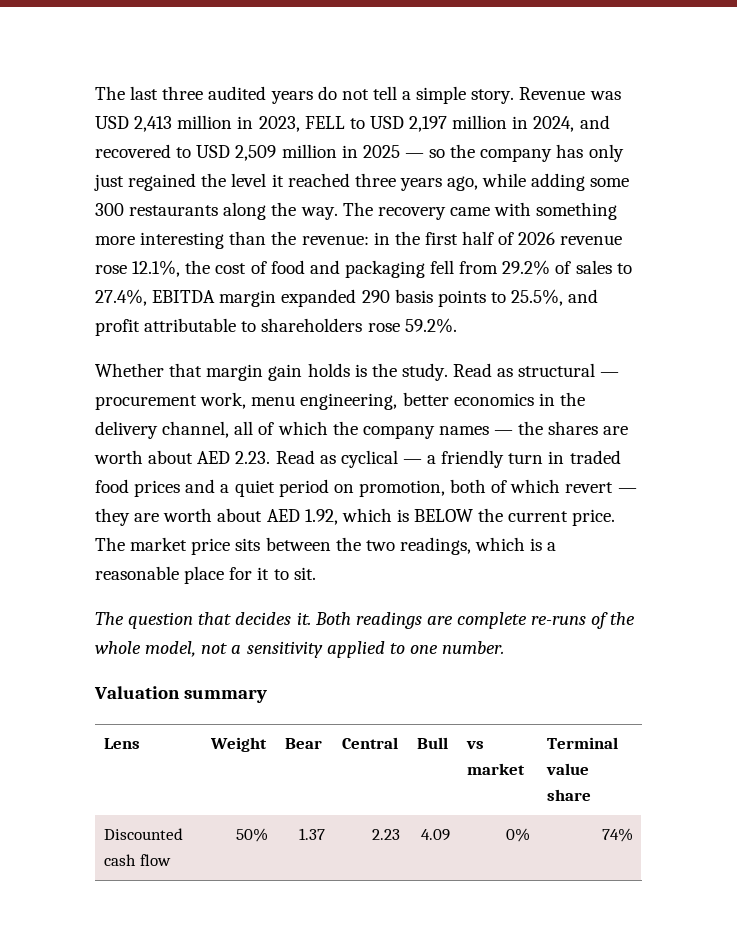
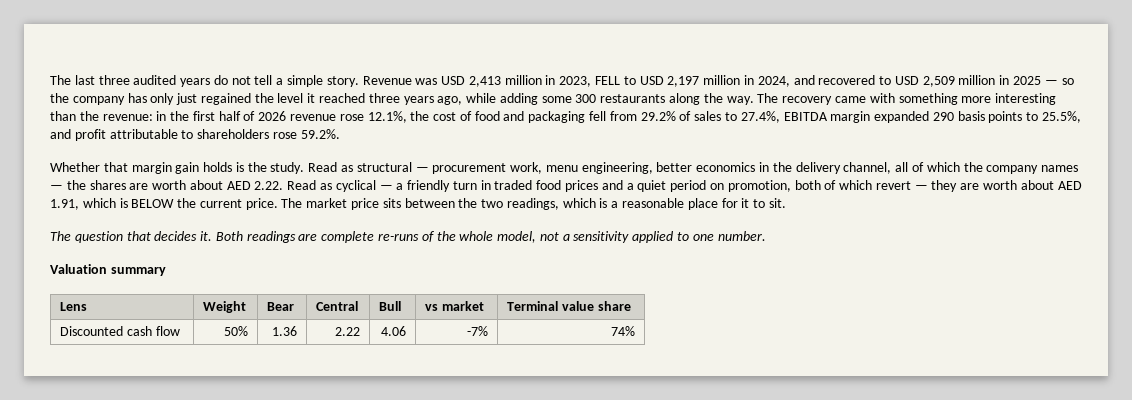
[235,451,271,464] 2.23. -> [254,181,284,190] 2.22.
[304,509,338,525] 1.92, -> [50,199,79,210] 1.91,
[298,828,325,840] [371,829,400,840] [420,829,450,841] [505,828,530,842] 1.37 | 2.23 | 4.09 | 0% -> [271,326,297,336] [334,327,360,336] [380,326,406,336] [466,326,488,336] 1.36 | 2.22 | 4.06 | -7%

